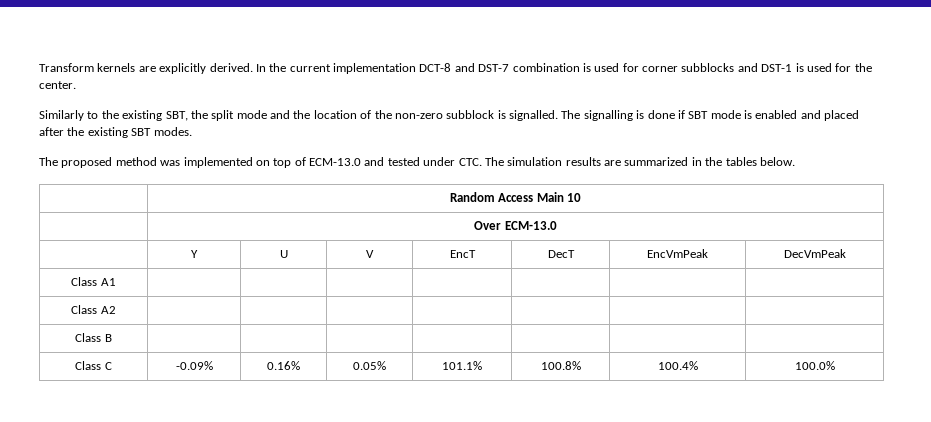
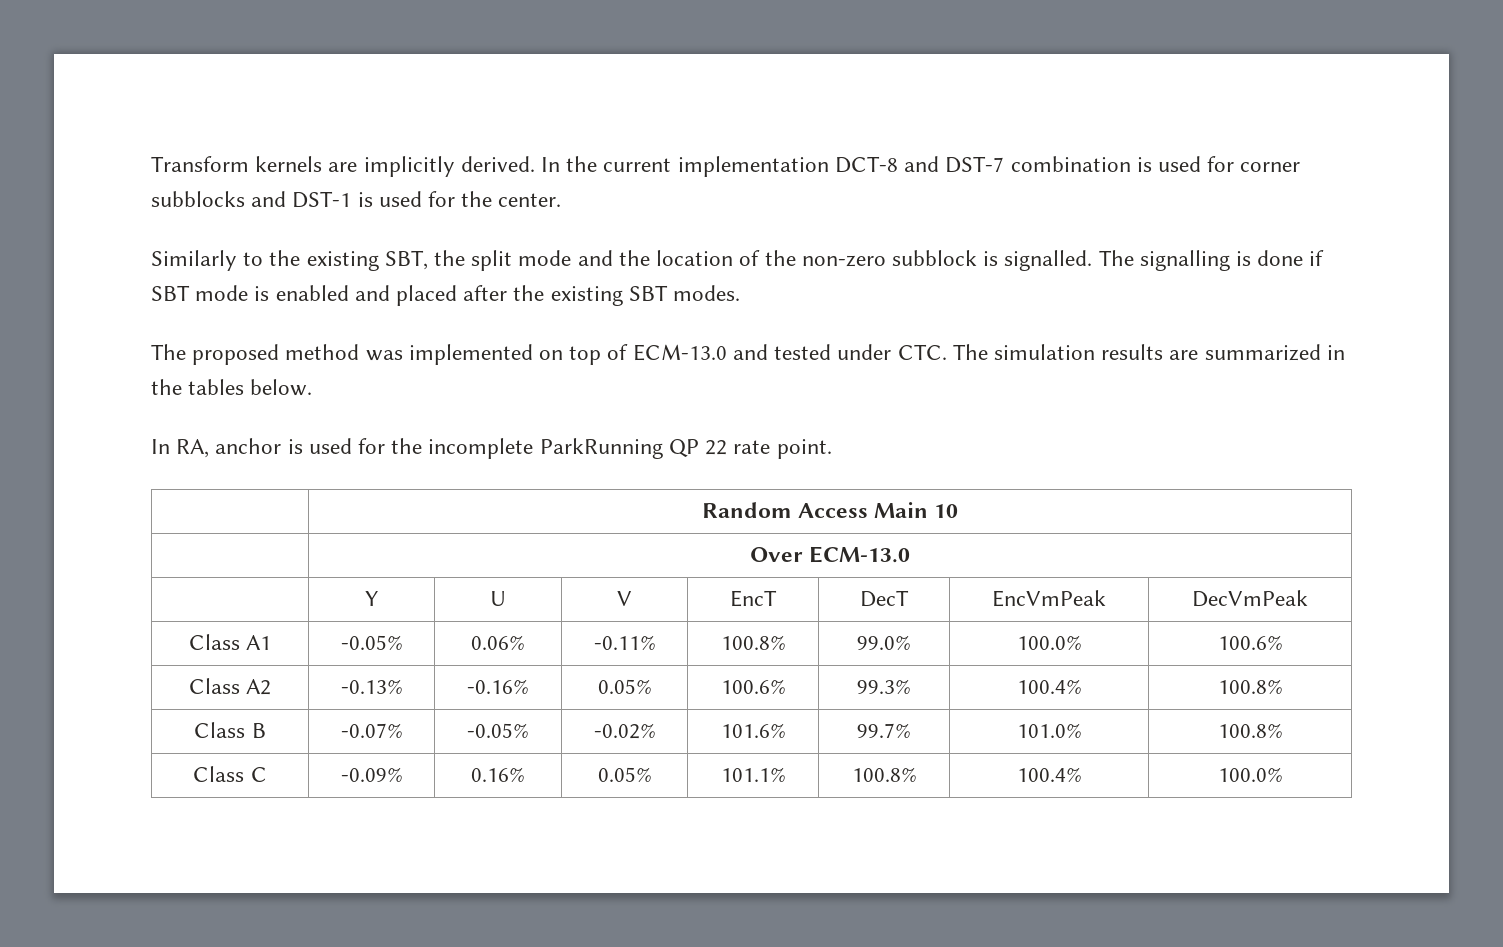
[159,63,207,74] explicitly -> [363,156,455,177] implicitly
(795, 161) none -> [151,438,832,459] // In RA, anchor is used for the incomplete ParkRunning QP 22 rate point.
[71,305,116,314] [75,333,112,342] | | | | | | // Class A2 | | | | | | | // Class B | | | | | | | -> [340,635,403,650] [471,635,525,650] [593,635,656,650] [720,635,786,650] [857,635,911,650] [1016,635,1082,650] [1217,635,1283,650] [188,678,272,695] [340,679,403,694] [467,679,529,694] [597,679,652,694] [720,679,786,694] [857,679,911,694] [1016,679,1082,694] [1217,679,1283,694] [194,722,266,738] [340,723,403,738] [467,723,529,738] [593,723,656,739] [720,723,786,738] [857,723,911,738] [1016,723,1082,738] [1217,723,1283,738] -0.05% | 0.06% | -0.11% | 100.8% | 99.0% | 100.0% | 100.6% // Class A2 | -0.13% | -0.16% | 0.05% | 100.6% | 99.3% | 100.4% | 100.8% // Class B | -0.07% | -0.05% | -0.02% | 101.6% | 99.7% | 101.0% | 100.8%

